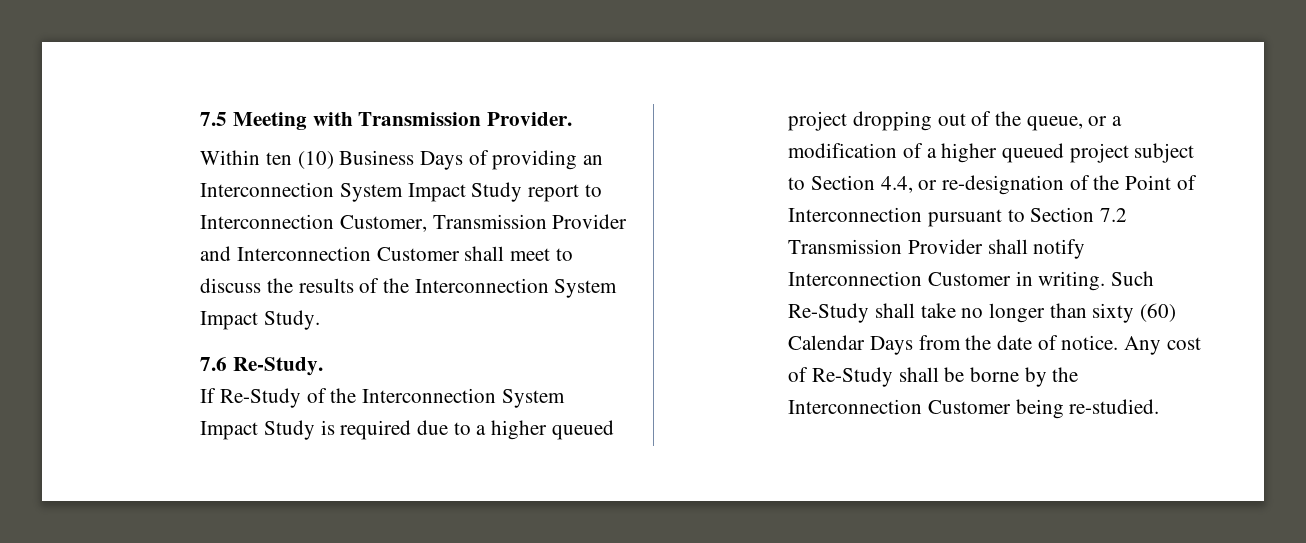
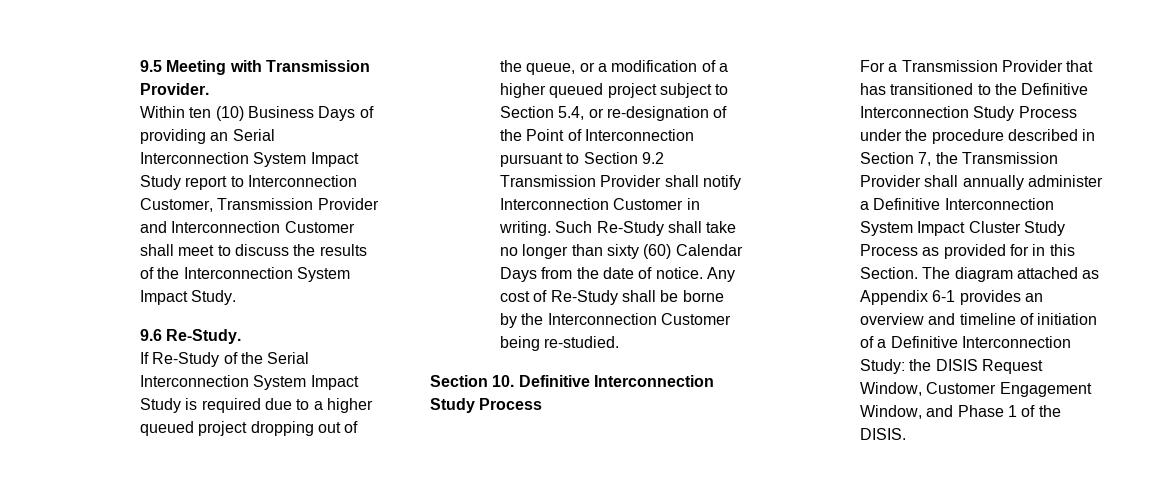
[200,112,228,126] 7.5 -> [139,60,162,72] 9.5
(604, 160) none -> [232,129,275,141] Serial
[200,357,228,371] 7.6 -> [139,329,162,341] 9.6
(357, 395) none -> [267,352,310,364] Serial
[880,176,913,193] 4.4, -> [558,106,585,120] 5.4,
[1100,208,1128,222] 7.2 -> [641,152,664,164] 9.2
(1160, 406) none -> [430,375,714,387] [430,398,543,413] [859,60,1094,72] [859,83,1089,95] [859,106,1077,121] [859,129,1096,144] [859,152,1058,166] [859,175,1103,190] [859,198,1054,210] [859,221,1065,236] [859,244,1075,259] [859,267,1100,282] [859,290,1043,305] [859,313,1098,325] [859,336,1071,348] [859,359,1043,374] [859,382,1092,397] [859,405,1061,419] [859,428,906,440] // Section 10. Definitive Interconnection Study Process // For a Transmission Provider that has transitioned to the Definitive Interconnection Study Process under the procedure described in Section 7, the Transmission Provider shall annually administer a Definitive Interconnection System Impact Cluster Study Process as provided for in this Section. The diagram attached as Appendix 6-1 provides an overview and timeline of initiation of a Definitive Interconnection Study: the DISIS Request Window, Customer Engagement Window, and Phase 1 of the DISIS.

